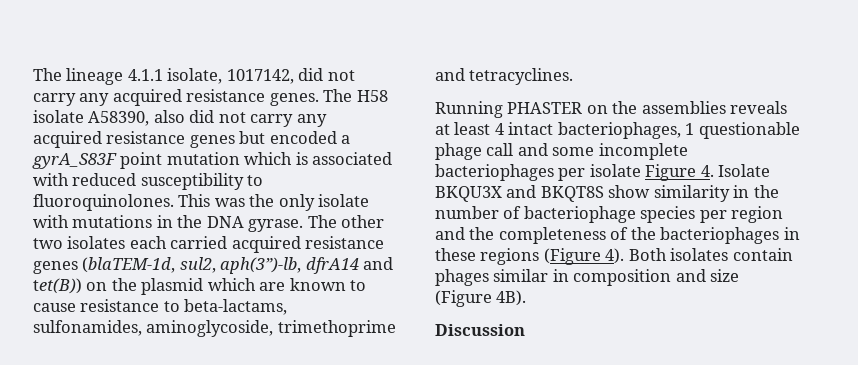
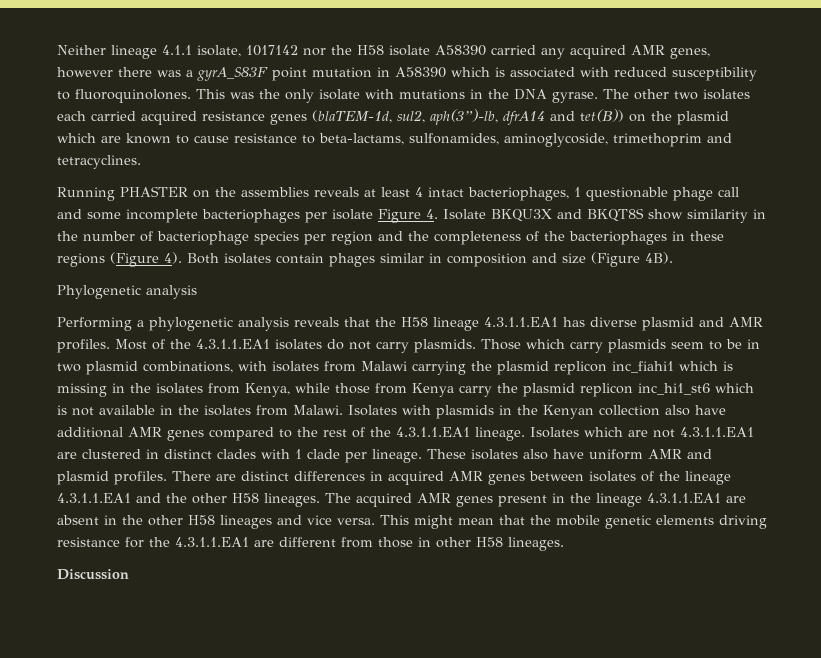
[33,68,62,81] The -> [57,45,106,55] Neither
[226,68,355,84] [33,89,388,106] [33,110,327,127] [33,131,337,148] 1017142, did not carry any acquired resistance genes. The H58 isolate A58390, also did not carry any acquired resistance genes but encoded -> [246,45,710,59] [57,67,181,78] 1017142 nor the H58 isolate A58390 carried any acquired AMR genes, however there was
(240, 158) none -> [377,67,446,78] in A58390
[277,320,396,337] trimethoprime -> [613,133,702,147] trimethoprim
(527, 298) none -> [57,285,197,299] [57,317,763,331] [57,339,760,353] [57,361,733,375] [57,383,754,397] [57,405,726,419] [57,427,754,441] [57,449,712,463] [57,471,731,485] [57,493,746,507] [57,515,767,529] [57,537,564,551] // Phylogenetic analysis // Performing a phylogenetic analysis reveals that the H58 lineage 4.3.1.1.EA1 has diverse plasmid and AMR profiles. Most of the 4.3.1.1.EA1 isolates do not carry plasmids. Those which carry plasmids seem to be in two plasmid combinations, with isolates from Malawi carrying the plasmid replicon inc_fiahi1 which is missing in the isolates from Kenya, while those from Kenya carry the plasmid replicon inc_hi1_st6 which is not available in the isolates from Malawi. Isolates with plasmids in the Kenyan collection also have additional AMR genes compared to the rest of the 4.3.1.1.EA1 lineage. Isolates which are not 4.3.1.1.EA1 are clustered in distinct clades with 1 clade per lineage. These isolates also have uniform AMR and plasmid profiles. There are distinct differences in acquired AMR genes between isolates of the lineage 4.3.1.1.EA1 and the other H58 lineages. The acquired AMR genes present in the lineage 4.3.1.1.EA1 are absent in the other H58 lineages and vice versa. This might mean that the mobile genetic elements driving resistance for the 4.3.1.1.EA1 are different from those in other H58 lineages.

